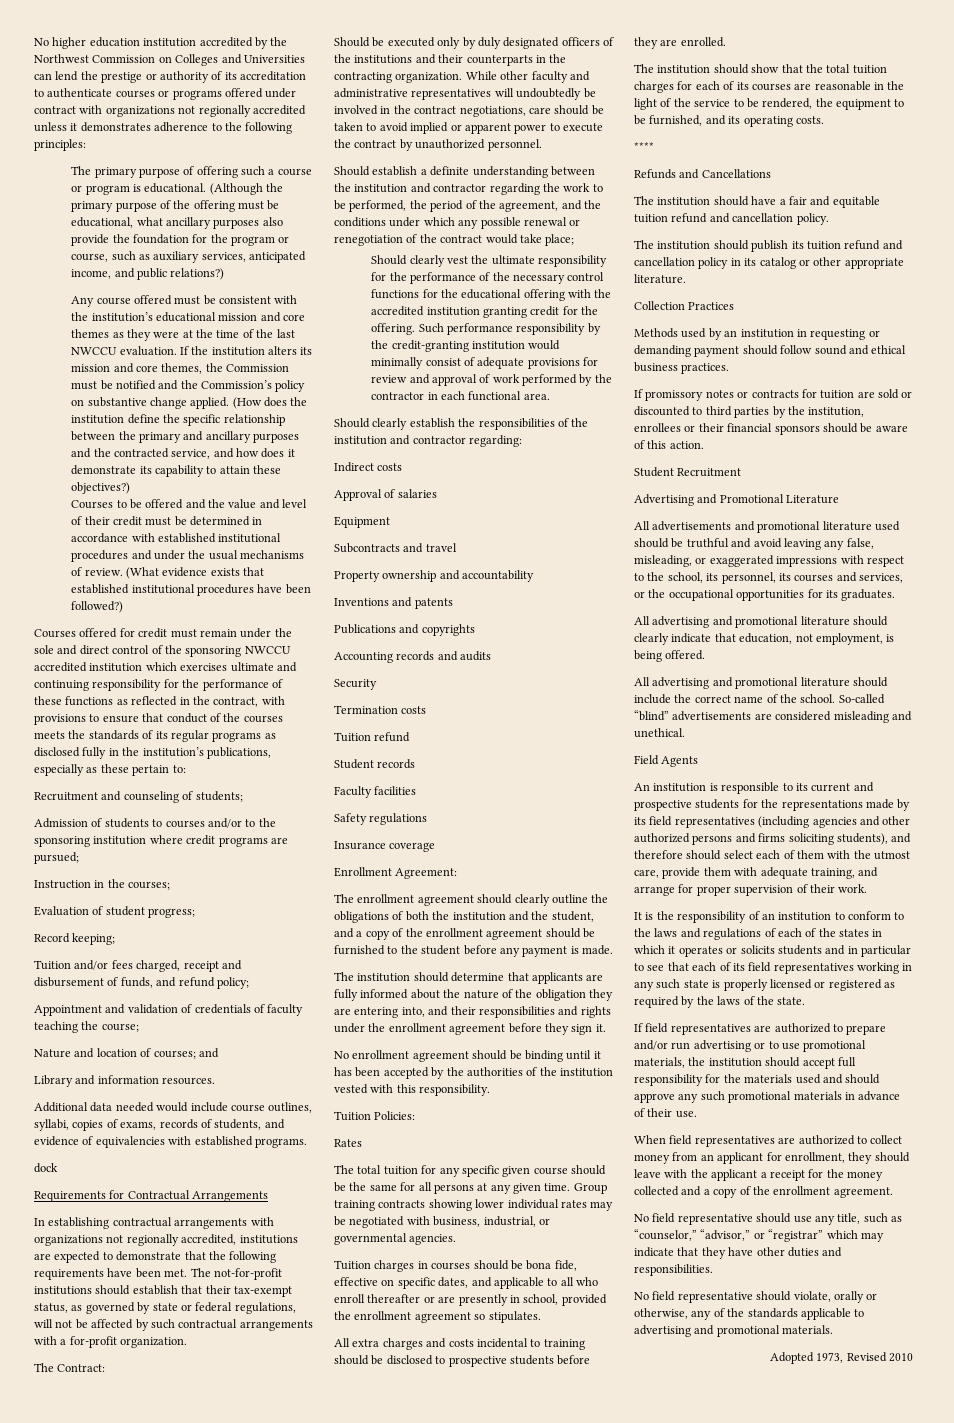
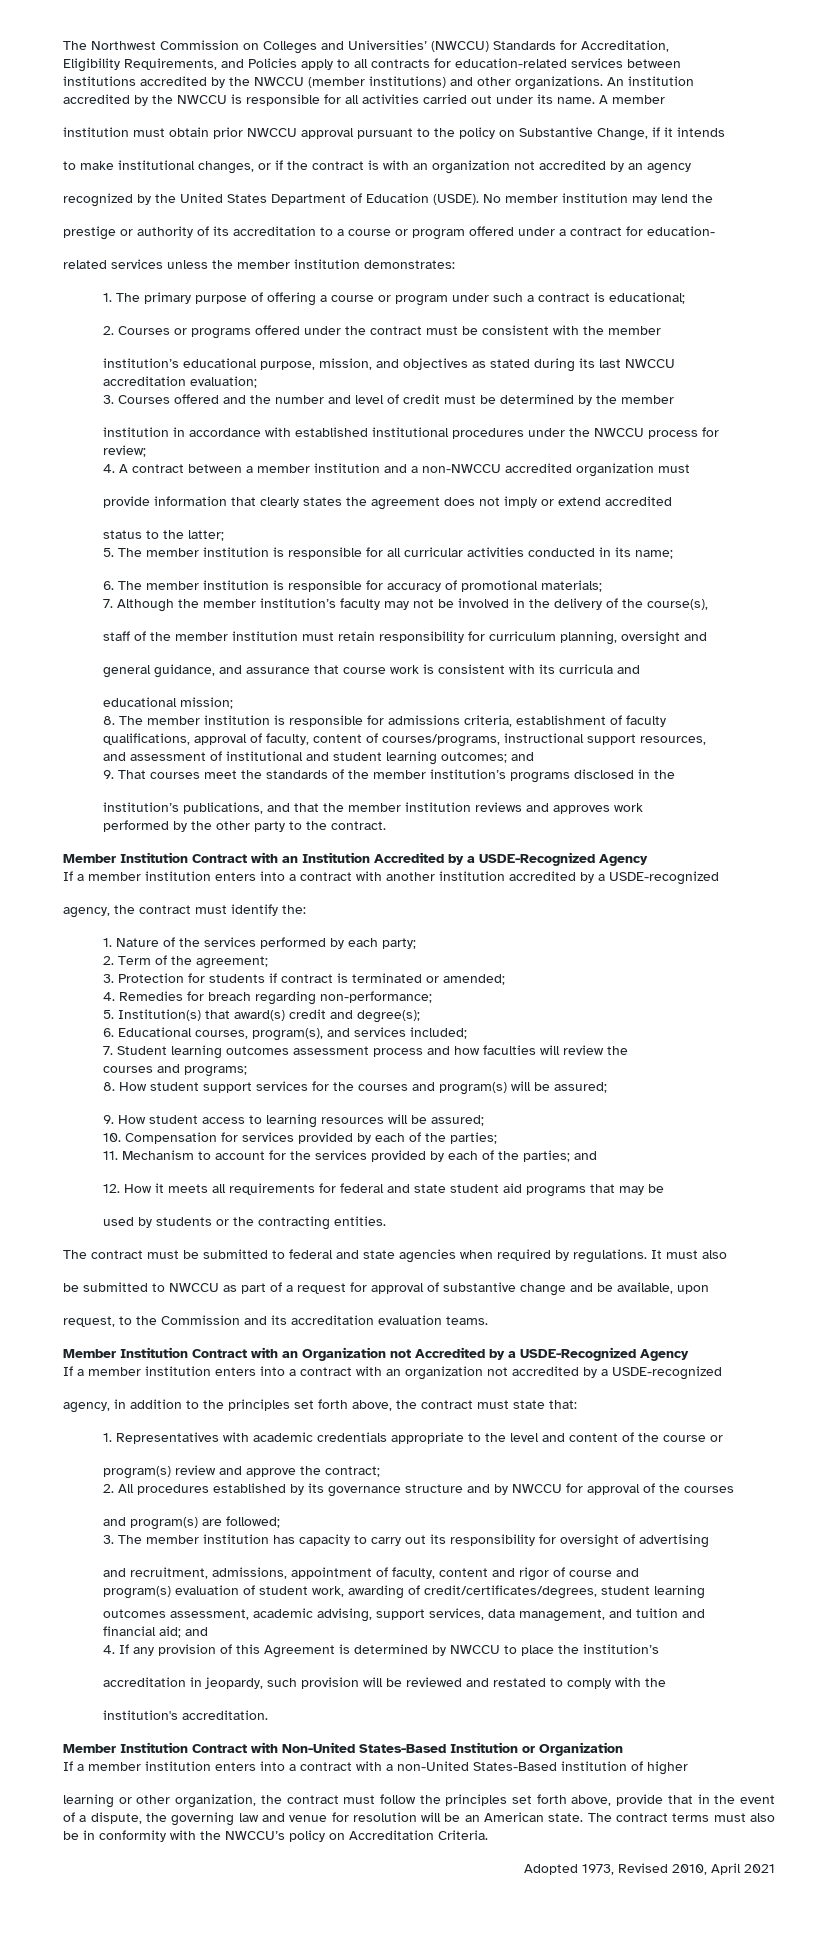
[34,37,288,49] No higher education institution accredited by the -> [63,41,87,50] The
[243,55,305,63] [34,73,52,80] Universities can -> [348,40,669,52] [63,58,681,72] [63,76,694,90] [63,94,665,106] [63,127,725,141] [63,160,691,174] [63,193,657,207] Universities’ (NWCCU) Standards for Accreditation, // Eligibility Requirements, and Policies apply to all contracts for education-related services between // institutions accredited by the NWCCU (member institutions) and other organizations. An institution // accredited by the NWCCU is responsible for all activities carried out under its name. A member // institution must obtain prior NWCCU approval pursuant to the policy on Substantive Change, if it intends // to make institutional changes, or if the contract is with an organization not accredited by an agency // recognized by the United States Department of Education (USDE). No member institution may
(98, 75) none -> (713, 198) //
[47,88,297,100] [34,105,306,117] [34,122,293,134] [34,139,86,151] authenticate courses or programs offered under contract with organizations not regionally accredited unless it demonstrates adherence to the following principles: // -> [337,226,715,240] [63,259,455,269] [102,293,112,302] a course or program offered under a contract for education- // related services unless the member institution demonstrates: // 1.
[241,166,312,176] [71,183,284,195] [71,200,280,212] [71,217,283,229] [71,234,290,246] [71,251,307,263] [71,268,225,280] [71,295,172,307] such a course or program is educational. (Although the primary purpose of the offering must be educational, what ancillary purposes also provide the foundation for the program or course, such as auxiliary services, anticipated income, and public relations?) // Any course offered -> [319,292,685,306] [102,325,422,339] a course or program under such a contract is educational; // 2. Courses or programs offered under the contract
(89, 316) none -> [607,326,661,335] member //
[218,312,306,322] [71,329,295,341] [71,346,313,356] [71,363,290,374] [71,380,306,392] [71,397,308,409] [71,414,285,426] [71,431,300,443] [71,448,295,459] [71,465,282,477] [71,482,131,494] [71,499,142,509] mission and core themes as they were at the time of the last NWCCU evaluation. If the institution alters its mission and core themes, the Commission must be notified and the Commission’s policy on substantive change applied. (How does the institution define the specific relationship between the primary and ancillary purposes and the contracted service, and how does it demonstrate its capability to attain these objectives?) // Courses to be -> [259,358,675,372] [102,376,257,388] [102,395,170,404] purpose, mission, and objectives as stated during its last NWCCU // accreditation evaluation; // 3. Courses
[228,499,257,509] value -> [274,395,324,404] number
[84,516,110,525] their -> (399, 399) none
(251, 521) none -> [577,395,674,406] [102,427,169,437] by the member // institution
[131,550,305,560] [71,567,265,579] [71,584,311,596] [71,601,124,613] [34,628,292,638] [34,645,291,657] [34,662,297,672] [34,679,283,691] [34,696,285,707] [34,713,283,725] [34,730,276,742] [34,747,271,759] [34,764,186,776] [34,791,243,803] [34,818,276,828] [34,835,288,847] [34,852,79,864] [34,879,171,890] [34,906,196,918] [34,933,116,945] [34,960,242,972] [34,977,249,989] [34,1004,304,1016] [34,1021,139,1033] [34,1048,219,1059] [34,1075,216,1087] [34,1102,313,1113] [34,1119,285,1131] [34,1136,307,1148] [34,1163,58,1173] [34,1190,269,1202] [34,1217,274,1229] [34,1234,298,1246] [34,1251,277,1263] [34,1268,282,1280] [34,1285,292,1297] [34,1302,296,1314] [34,1319,313,1331] [34,1336,188,1348] [34,1363,106,1372] [334,37,614,49] [334,54,567,66] [334,71,590,83] [334,88,596,100] [334,105,604,117] [334,122,603,134] [334,139,542,151] [334,166,595,178] [334,183,603,195] [334,200,601,212] [334,217,581,229] [334,234,575,246] [371,255,608,267] [371,272,605,284] [371,289,612,301] [371,306,599,318] [371,323,601,335] [371,340,561,352] [371,357,599,369] [371,374,520,386] and under the usual mechanisms of review. (What evidence exists that established institutional procedures have been followed?) // Courses offered for credit must remain under the sole and direct control of the sponsoring NWCCU accredited institution which exercises ultimate and continuing responsibility for the performance of these functions as reflected in the contract, with provisions to ensure that conduct of the courses meets the standards of its regular programs as disclosed fully in the institution’s publications, especially as these pertain to: // Recruitment and counseling of students; // Admission of students to courses and/or to the sponsoring institution where credit programs are pursued; // Instruction in the courses; // Evaluation of student progress; // Record keeping; // Tuition and/or fees charged, receipt and disbursement of funds, and refund policy; // Appointment and validation of credentials of faculty teaching the course; // Nature and location of courses; and // Library and information resources. // Additional data needed would include course outlines, syllabi, copies of exams, records of students, and evidence of equivalencies with established programs. // dock // Requirements for Contractual Arrangements // In establishing contractual arrangements with organizations not regionally accredited, institutions are expected to demonstrate that the following requirements have been met. The not‐for‐profit institutions should establish that their tax-exempt status, as governed by state or federal regulations, will not be affected by such contractual arrangements with a for‐profit organization. // The Contract: // Should be executed only by duly designated officers of the institutions and their counterparts in the contracting organization. While other faculty and administrative representatives will undoubtedly be involved in the contract negotiations, care should be taken to avoid implied or apparent power to execute the contract by unauthorized personnel. // Should establish a definite understanding between the institution and contractor regarding the work to be performed, the period of the agreement, and the conditions under which any possible renewal or renegotiation of the contract would take place; // Should clearly vest the ultimate responsibility for the performance of the necessary control functions for the educational offering with the accredited institution granting credit for the offering. Such performance responsibility by the credit‐granting institution would minimally consist of adequate provisions for review and approval of work -> [527,427,719,439] [102,445,146,457] [102,463,690,477] [102,496,672,510] [102,530,224,541] [102,547,673,559] [102,580,602,592] [102,598,708,612] [102,631,707,645] [102,664,640,678] [102,697,233,709] [102,715,666,727] [102,733,706,747] [102,751,534,765] [102,769,675,783] [102,802,643,814] under the NWCCU process for // review; // 4. A contract between a member institution and a non-NWCCU accredited organization must // provide information that clearly states the agreement does not imply or extend accredited // status to the latter; // 5. The member institution is responsible for all curricular activities conducted in its name; // 6. The member institution is responsible for accuracy of promotional materials; // 7. Although the member institution’s faculty may not be involved in the delivery of the course(s), // staff of the member institution must retain responsibility for curriculum planning, oversight and // general guidance, and assurance that course work is consistent with its curricula and // educational mission; // 8. The member institution is responsible for admissions criteria, establishment of faculty // qualifications, approval of faculty, content of courses/programs, instructional support resources, // and assessment of institutional and student learning outcomes; and // 9. That courses meet the standards of the member institution’s programs disclosed in the // institution’s publications, and that the member institution reviews and approves work //
[371,391,550,401] [334,418,589,430] [334,435,523,447] [334,462,403,472] [334,489,437,501] [334,516,390,528] [334,543,457,553] [334,570,535,582] [334,597,453,609] [334,624,475,636] [334,651,492,663] [334,679,377,690] [334,705,427,714] [334,732,411,742] [334,759,416,769] [334,786,417,798] [334,813,428,825] [334,841,436,852] [334,867,458,879] [334,894,609,906] [334,911,594,923] [334,928,595,940] [334,945,613,957] [334,972,604,984] [334,989,613,1001] [334,1006,611,1018] [334,1023,606,1035] [334,1050,601,1062] [334,1067,613,1079] [334,1084,491,1096] [334,1111,416,1121] [334,1139,362,1147] [334,1165,606,1177] [334,1182,607,1194] [334,1199,614,1211] [334,1216,550,1228] [334,1233,457,1245] [334,1260,577,1272] [334,1277,598,1289] [334,1294,607,1306] [334,1311,541,1323] [334,1338,585,1350] [334,1355,591,1367] [634,37,726,49] [634,64,887,74] [634,81,905,93] [634,98,905,110] [634,115,824,127] [634,142,654,151] [634,169,771,179] [634,196,880,208] [634,213,829,225] [634,240,903,252] [634,257,904,269] [634,274,686,284] [634,301,735,310] [634,328,880,340] [634,345,907,357] [634,362,730,374] [634,389,913,401] [634,406,865,418] [634,423,908,435] [634,440,704,449] [634,467,742,477] [634,494,840,506] [634,521,900,533] [634,538,874,550] [634,555,904,567] [634,572,903,584] [634,589,896,601] [634,616,888,628] [634,633,895,645] [634,650,706,662] [634,677,888,689] [634,694,885,704] [634,710,912,723] [634,728,685,738] [634,755,699,767] [634,782,874,794] [634,799,911,811] [634,816,911,828] [634,833,912,845] [634,850,910,860] [634,867,879,879] [634,884,868,896] [634,911,905,923] [634,928,883,940] [634,945,911,957] [634,962,913,974] [634,979,895,991] [634,996,806,1008] [634,1023,887,1035] [634,1040,867,1052] [634,1057,856,1069] [634,1074,881,1086] [634,1091,901,1103] [634,1108,697,1118] [634,1135,903,1147] [634,1152,910,1164] [634,1169,883,1181] [634,1186,893,1198] [634,1213,902,1225] [634,1229,884,1242] [634,1247,843,1259] [634,1264,713,1276] [634,1291,878,1303] [634,1308,865,1320] [634,1325,834,1337] contractor in each functional area. // Should clearly establish the responsibilities of the institution and contractor regarding: // Indirect costs // Approval of salaries // Equipment // Subcontracts and travel // Property ownership and accountability // Inventions and patents // Publications and copyrights // Accounting records and audits // Security // Termination costs // Tuition refund // Student records // Faculty facilities // Safety regulations // Insurance coverage // Enrollment Agreement: // The enrollment agreement should clearly outline the obligations of both the institution and the student, and a copy of the enrollment agreement should be furnished to the student before any payment is made. // The institution should determine that applicants are fully informed about the nature of the obligation they are entering into, and their responsibilities and rights under the enrollment agreement before they sign it. // No enrollment agreement should be binding until it has been accepted by the authorities of the institution vested with this responsibility. // Tuition Policies: // Rates // The total tuition for any specific given course should be the same for all persons at any given time. Group training contracts showing lower individual rates may be negotiated with business, industrial, or governmental agencies. // Tuition charges in courses should be bona fide, effective on specific dates, and applicable to all who enroll thereafter or are presently in school, provided the enrollment agreement so stipulates. // All extra charges and costs incidental to training should be disclosed to prospective students before they are enrolled. // The institution should show that the total tuition charges for each of its courses are reasonable in the light of the service to be rendered, the equipment to be furnished, and its operating costs. // **** // Refunds and Cancellations // The institution should have a fair and equitable tuition refund and cancellation policy. // The institution should publish its tuition refund and cancellation policy in its catalog or other appropriate literature. // Collection Practices // Methods used by an institution in requesting or demanding payment should follow sound and ethical business practices. // If promissory notes or contracts for tuition are sold or discounted to third parties by the institution, enrollees or their financial sponsors should be aware of this action. // Student Recruitment // Advertising and Promotional Literature // All advertisements and promotional literature used should be truthful and avoid leaving any false, misleading, or exaggerated impressions with respect to the school, its personnel, its courses and services, or the occupational opportunities for its graduates. // All advertising and promotional literature should clearly indicate that education, not employment, is being offered. // All advertising and promotional literature should include the correct name of the school. So‐called “blind” advertisements are considered misleading and unethical. // Field Agents // An institution is responsible to its current and prospective students for the representations made by its field representatives (including agencies and other authorized persons and firms soliciting students), and therefore should select each of them with the utmost care, provide them with adequate training, and arrange for proper supervision of their work. // It is the responsibility of an institution to conform to the laws and regulations of each of the states in which it operates or solicits students and in particular to see that each of its field representatives working in any such state is properly licensed or registered as required by the laws of the state. // If field representatives are authorized to prepare and/or run advertising or to use promotional materials, the institution should accept full responsibility for the materials used and should approve any such promotional materials in advance of their use. // When field representatives are authorized to collect money from an applicant for enrollment, they should leave with the applicant a receipt for the money collected and a copy of the enrollment agreement. // No field representative should use any title, such as “counselor,” “advisor,” or “registrar” which may indicate that they have other duties and responsibilities. // No field representative should violate, orally or otherwise, any of the standards applicable to advertising and promotional materials. -> [215,821,386,832] [63,852,648,866] [63,871,719,885] [63,904,306,918] [102,937,416,949] [102,955,268,969] [102,973,505,985] [102,991,432,1005] [102,1009,420,1023] [102,1027,467,1041] [102,1045,628,1059] [102,1064,247,1077] [102,1081,607,1095] [102,1114,484,1128] [102,1132,497,1144] [102,1150,597,1162] [102,1183,664,1197] [102,1216,386,1230] [63,1249,727,1263] [63,1282,709,1296] [63,1315,488,1327] [63,1347,689,1361] [63,1366,722,1380] [63,1399,577,1413] [102,1432,723,1444] [102,1465,380,1479] [102,1483,734,1497] [102,1516,280,1530] [102,1534,709,1548] [102,1567,639,1581] [102,1585,705,1599] [102,1608,705,1622] [102,1626,208,1638] [102,1644,659,1658] [102,1677,666,1689] [102,1710,268,1720] [63,1742,623,1756] [63,1761,688,1775] [63,1794,776,1808] [63,1812,775,1826] [63,1830,488,1842] other party to the contract. // Member Institution Contract with an Institution Accredited by a USDE-Recognized Agency // If a member institution enters into a contract with another institution accredited by a USDE-recognized // agency, the contract must identify the: // 1. Nature of the services performed by each party; // 2. Term of the agreement; // 3. Protection for students if contract is terminated or amended; // 4. Remedies for breach regarding non-performance; // 5. Institution(s) that award(s) credit and degree(s); // 6. Educational courses, program(s), and services included; // 7. Student learning outcomes assessment process and how faculties will review the // courses and programs; // 8. How student support services for the courses and program(s) will be assured; // 9. How student access to learning resources will be assured; // 10. Compensation for services provided by each of the parties; // 11. Mechanism to account for the services provided by each of the parties; and // 12. How it meets all requirements for federal and state student aid programs that may be // used by students or the contracting entities. // The contract must be submitted to federal and state agencies when required by regulations. It must also // be submitted to NWCCU as part of a request for approval of substantive change and be available, upon // request, to the Commission and its accreditation evaluation teams. // Member Institution Contract with an Organization not Accredited by a USDE-Recognized Agency // If a member institution enters into a contract with an organization not accredited by a USDE-recognized // agency, in addition to the principles set forth above, the contract must state that: // 1. Representatives with academic credentials appropriate to the level and content of the course or // program(s) review and approve the contract; // 2. All procedures established by its governance structure and by NWCCU for approval of the courses // and program(s) are followed; // 3. The member institution has capacity to carry out its responsibility for oversight of advertising // and recruitment, admissions, appointment of faculty, content and rigor of course and // program(s) evaluation of student work, awarding of credit/certificates/degrees, student learning // outcomes assessment, academic advising, support services, data management, and tuition and // financial aid; and // 4. If any provision of this Agreement is determined by NWCCU to place the institution’s // accreditation in jeopardy, such provision will be reviewed and restated to comply with the // institution's accreditation. // Member Institution Contract with Non-United States-Based Institution or Organization // If a member institution enters into a contract with a non-United States-Based institution of higher // learning or other organization, the contract must follow the principles set forth above, provide that in the event of a dispute, the governing law and venue for resolution will be an American state. The contract terms must also be in conformity with the NWCCU’s policy on Accreditation Criteria.
[889,1353,913,1362] 2010 -> [672,1863,775,1875] 2010, April 2021

